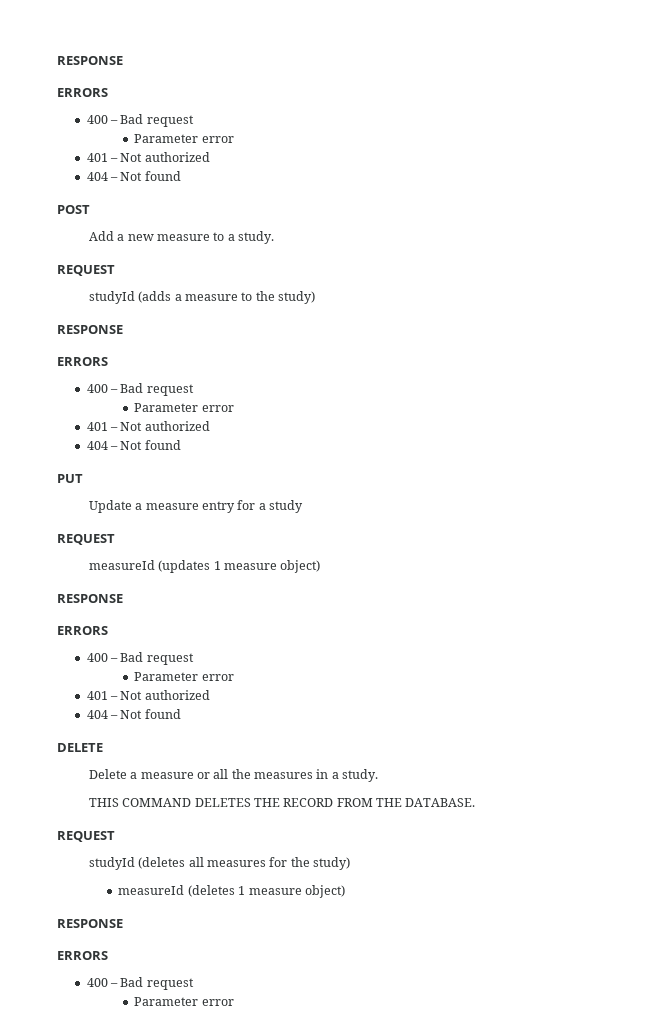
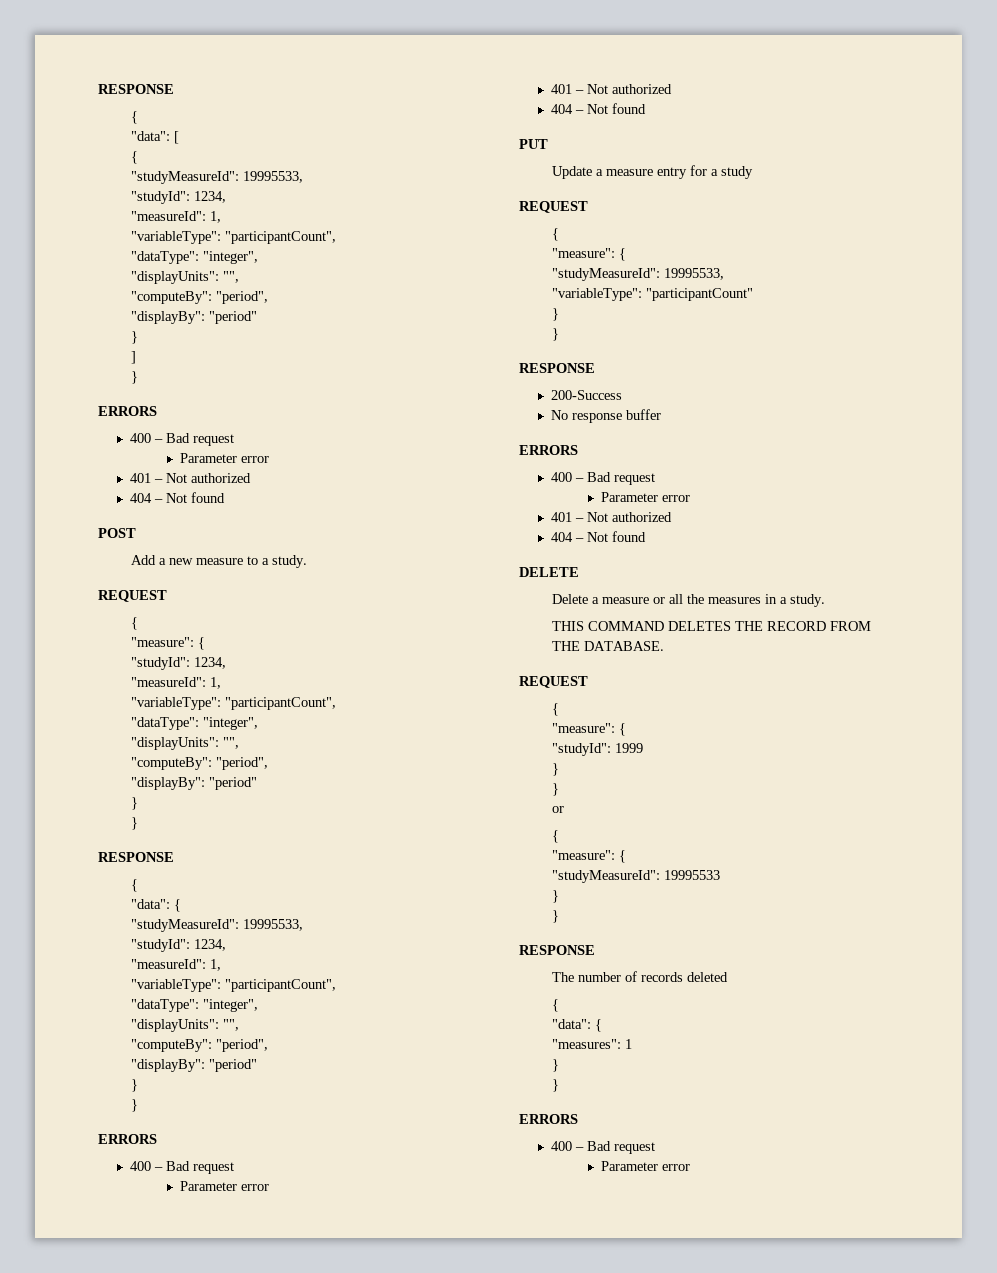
[57,56,123,65] RESPONSE -> [98,84,174,94] [131,111,139,124] [131,131,180,144] [131,151,139,164] [131,171,304,184] [131,191,227,204] [131,211,222,223] [131,231,337,244] [131,251,259,264] [131,271,240,284] [131,291,269,304] [131,311,258,324] [131,331,139,344] [131,351,137,364] [131,371,139,384] RESPONSE // { // "data": [ // { // "studyMeasureId": 19995533, // "studyId": 1234, // "measureId": 1, // "variableType": "participantCount", // "dataType": "integer", // "displayUnits": "", // "computeBy": "period", // "displayBy": "period" // } // ] // }
[88,291,316,304] [57,325,123,334] studyId (adds a measure to the study) // RESPONSE -> [131,617,139,630] [131,637,206,650] [131,657,227,670] [131,677,222,689] [131,697,337,710] [131,717,259,730] [131,737,240,750] [131,757,269,770] [131,777,258,790] [131,797,139,810] [131,817,139,830] [98,852,174,862] [131,879,139,892] [131,899,182,912] [131,919,304,932] [131,939,227,952] [131,959,222,971] [131,979,337,992] [131,999,259,1012] [131,1019,240,1032] [131,1039,269,1052] [131,1059,258,1072] [131,1079,139,1092] [131,1099,139,1112] { // "measure": { // "studyId": 1234, // "measureId": 1, // "variableType": "participantCount", // "dataType": "integer", // "displayUnits": "", // "computeBy": "period", // "displayBy": "period" // } // } // RESPONSE // { // "data": { // "studyMeasureId": 19995533, // "studyId": 1234, // "measureId": 1, // "variableType": "participantCount", // "dataType": "integer", // "displayUnits": "", // "computeBy": "period", // "displayBy": "period" // } // }
[88,560,321,573] [57,594,123,603] measureId (updates 1 measure object) // RESPONSE -> [552,228,560,241] [552,248,627,261] [552,268,725,281] [552,288,754,301] [552,308,560,321] [552,328,560,341] [519,363,595,373] [551,390,623,400] [551,409,662,423] { // "measure": { // "studyMeasureId": 19995533, // "variableType": "participantCount" // } // } // RESPONSE // 200-Success // No response buffer
[88,857,351,870] [118,885,345,898] [57,919,123,928] studyId (deletes all measures for the study) // measureId (deletes 1 measure object) // RESPONSE -> [552,703,560,716] [552,723,627,736] [552,743,644,756] [552,763,560,776] [552,783,560,796] [552,806,565,813] [552,830,560,843] [552,850,627,863] [552,870,721,883] [552,890,560,903] [552,910,560,923] [519,945,595,955] [552,971,729,982] [552,999,560,1012] [552,1019,603,1032] [552,1039,633,1049] [552,1059,560,1072] [552,1079,560,1092] { // "measure": { // "studyId": 1999 // } // } // or // { // "measure": { // "studyMeasureId": 19995533 // } // } // RESPONSE // The number of records deleted // { // "data": { // "measures": 1 // } // }

